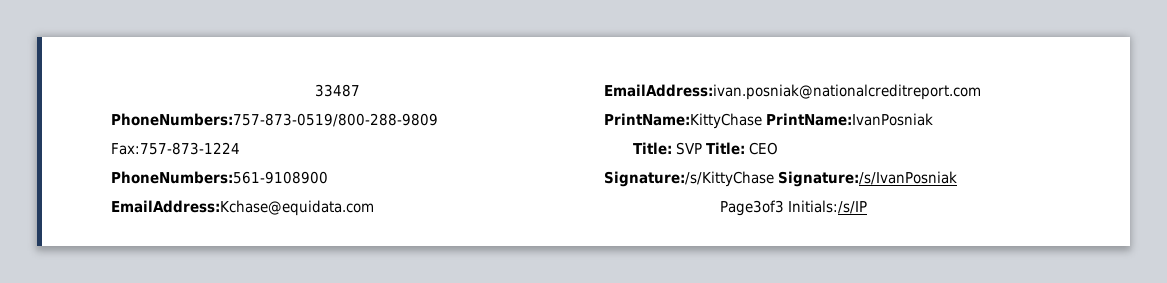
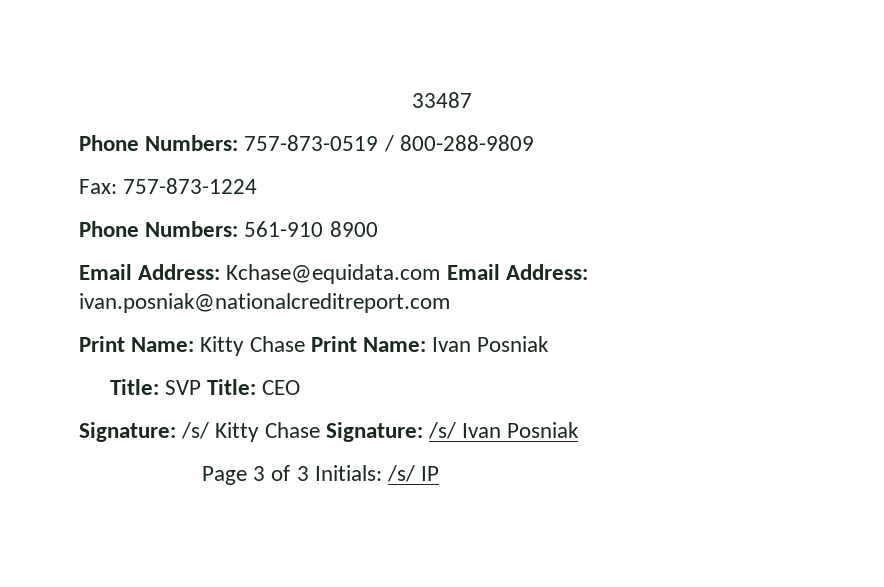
[111,113,438,127] [111,142,240,155] [111,171,328,184] [111,200,374,216] [604,84,981,100] [604,113,934,129] [632,142,779,155] [604,171,958,187] [719,200,867,216] PhoneNumbers:757-873-0519/800-288-9809 // Fax:757-873-1224 // PhoneNumbers:561-9108900 // EmailAddress:Kchase@equidata.com EmailAddress:ivan.posniak@nationalcreditreport.com // PrintName:KittyChase PrintName:IvanPosniak // Title: SVP Title: CEO // Signature:/s/KittyChase Signature:/s/IvanPosniak // Page3of3 Initials:/s/IP -> [79,135,534,152] [79,178,258,194] [79,221,378,237] [79,264,588,284] [79,293,450,313] [79,336,550,356] [109,379,301,395] [79,422,580,442] [201,465,440,485] Phone Numbers: 757-873-0519 / 800-288-9809 // Fax: 757-873-1224 // Phone Numbers: 561-910 8900 // Email Address: Kchase@equidata.com Email Address: ivan.posniak@nationalcreditreport.com // Print Name: Kitty Chase Print Name: Ivan Posniak // Title: SVP Title: CEO // Signature: /s/ Kitty Chase Signature: /s/ Ivan Posniak // Page 3 of 3 Initials: /s/ IP

